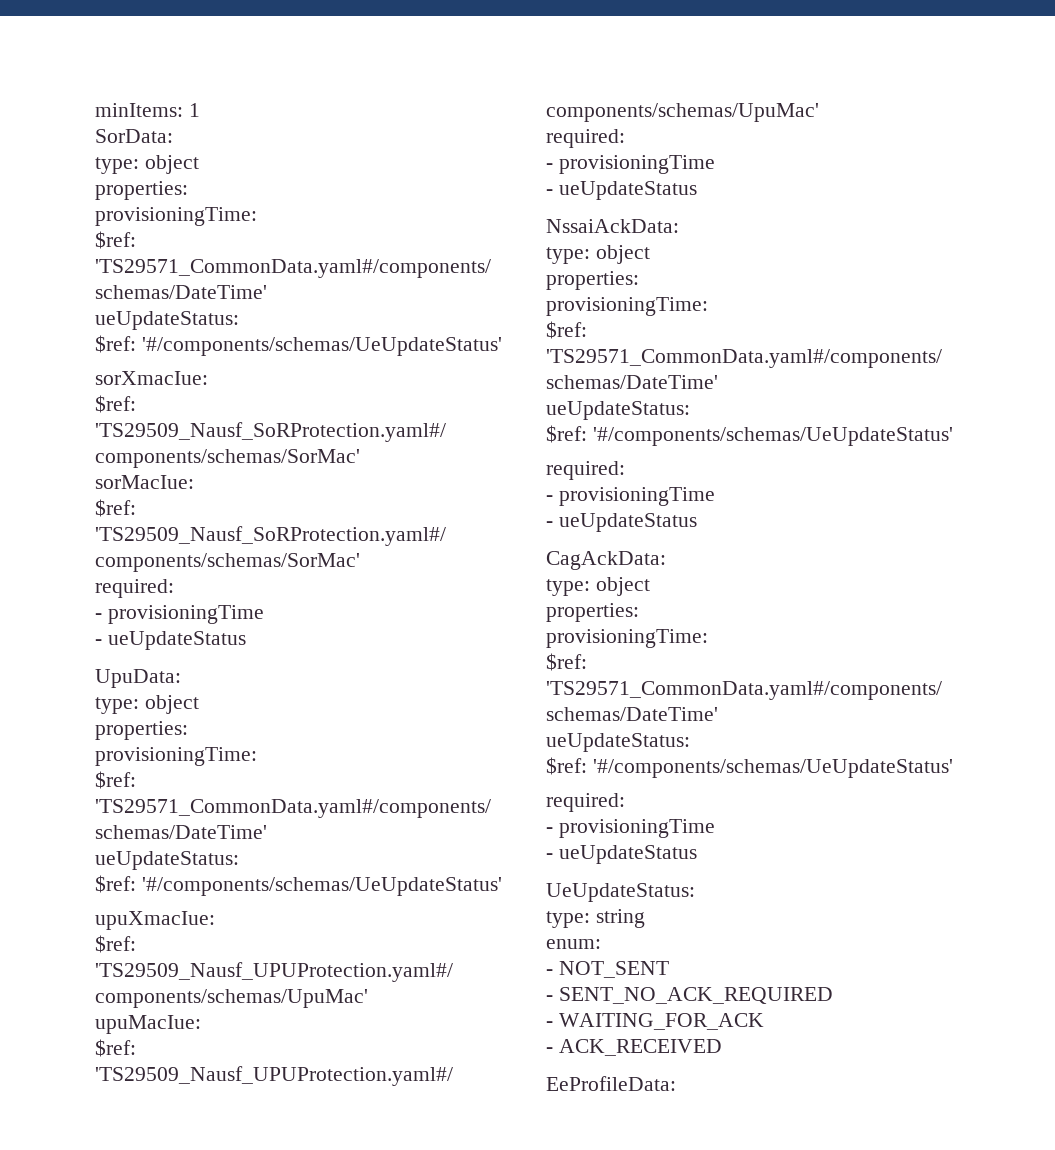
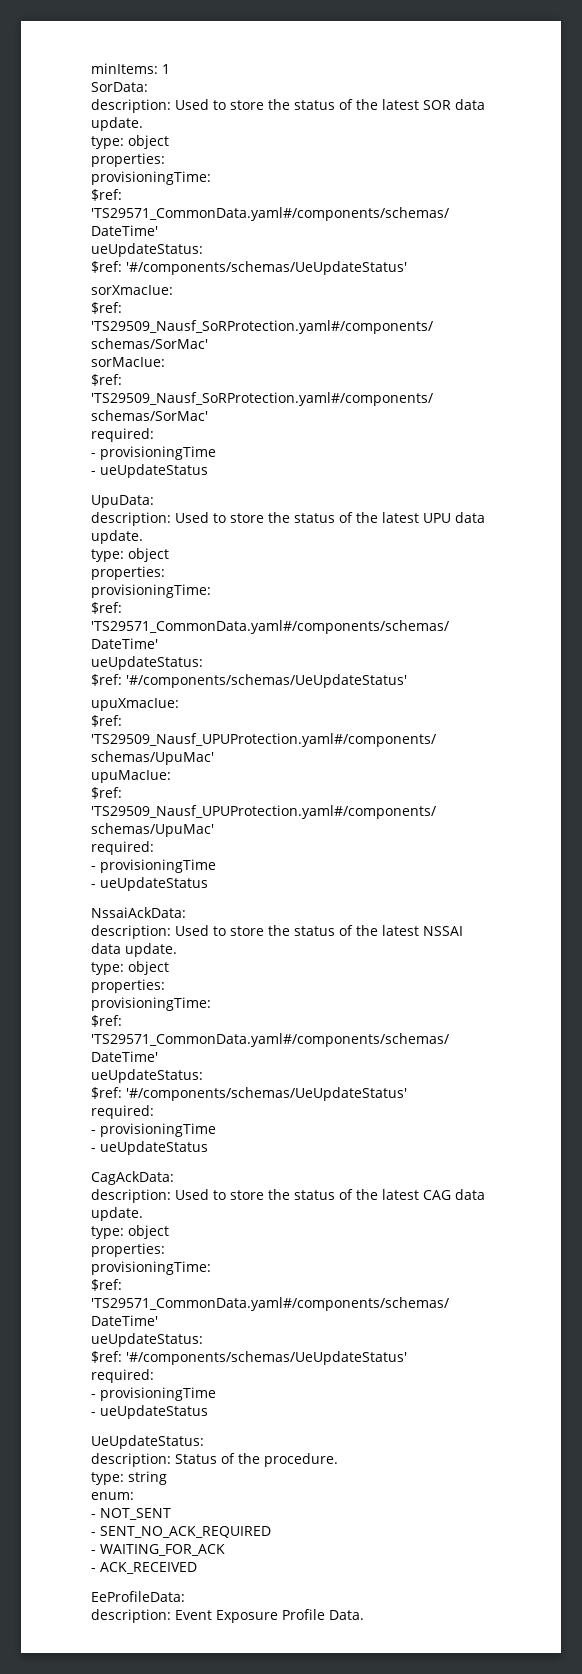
(173, 136) none -> [91,99,485,113] [91,117,143,131] // description: Used to store the status of the latest SOR data update.
(181, 678) none -> [91,512,485,526] [91,530,143,544] // description: Used to store the status of the latest UPU data update.
(679, 226) none -> [91,925,463,939] [91,943,177,957] // description: Used to store the status of the latest NSSAI data update.
(666, 560) none -> [91,1189,485,1203] [91,1207,143,1221] // description: Used to store the status of the latest CAG data update.
(695, 892) none -> [91,1453,338,1467] // description: Status of the procedure.
(676, 1083) none -> [91,1609,364,1623] // description: Event Exposure Profile Data.

